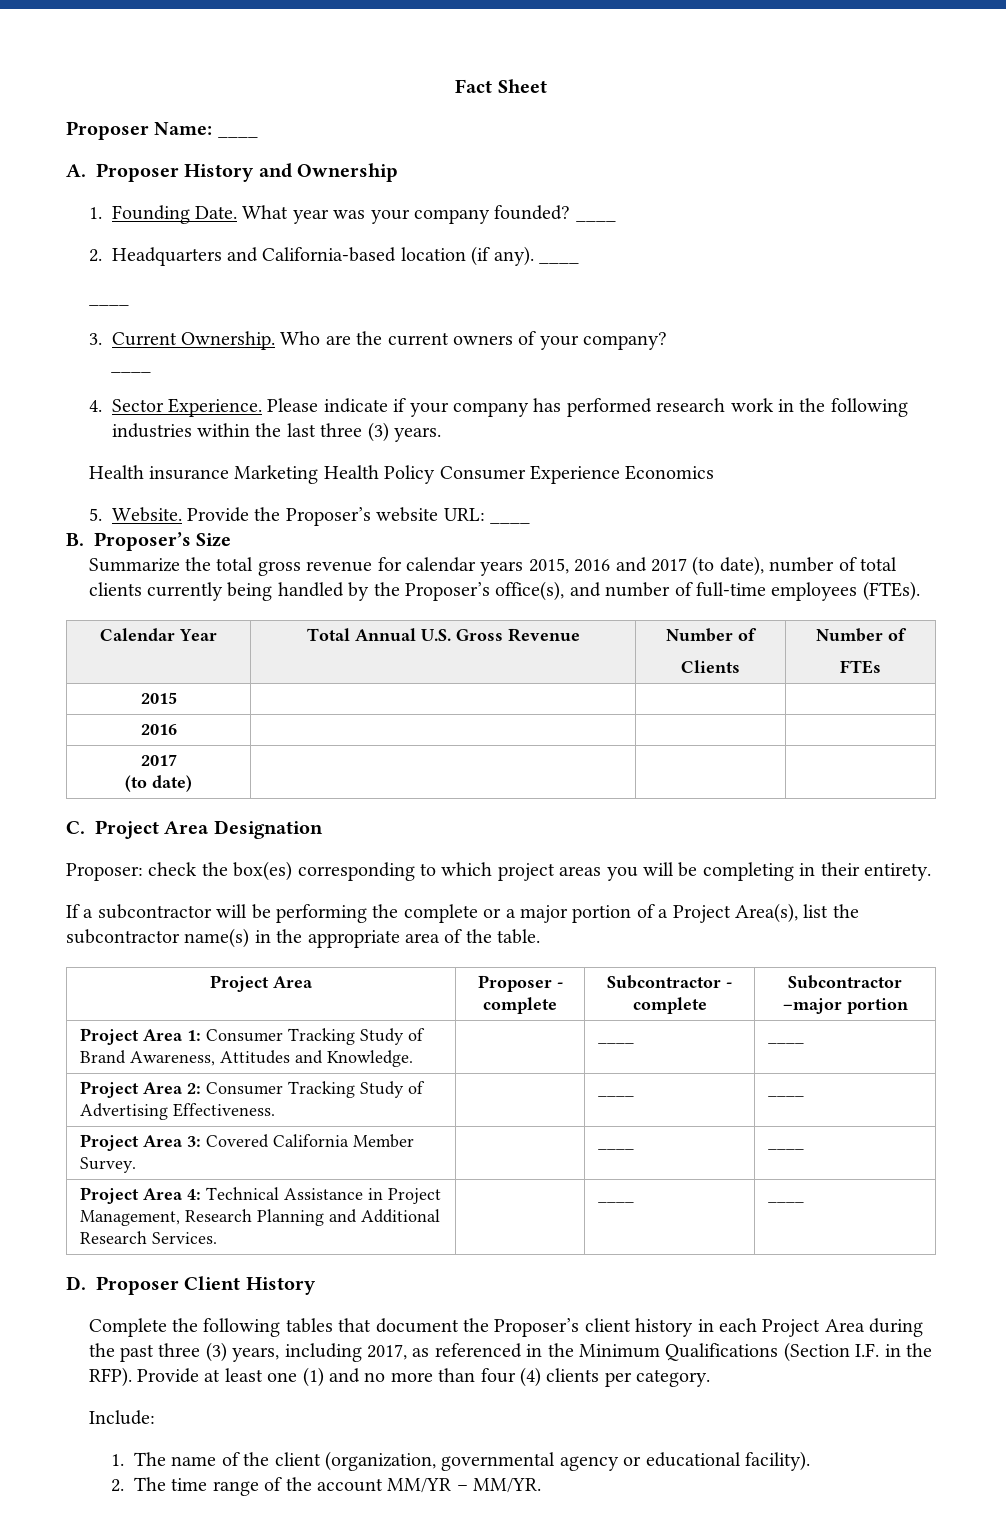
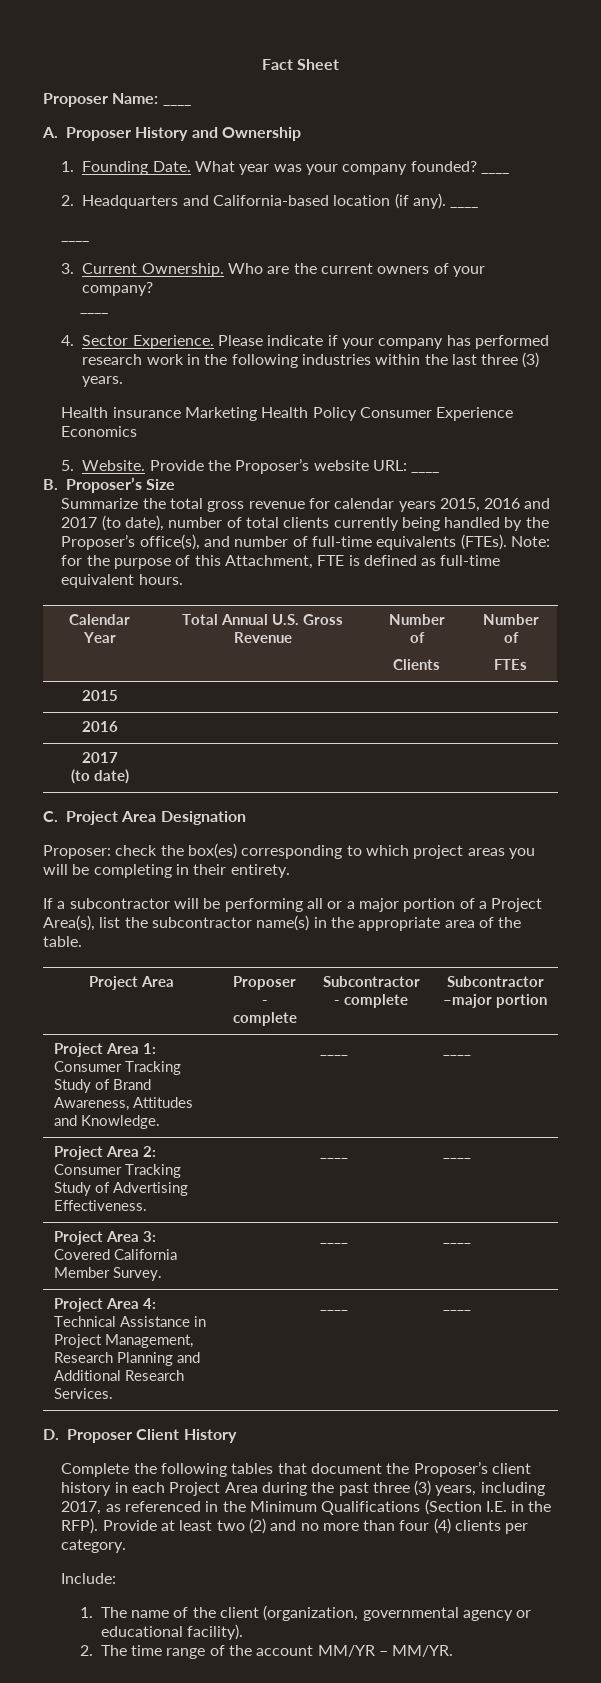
[771,582,858,601] employees -> [376,536,457,550] equivalents
(920, 591) none -> [510,536,550,547] [61,555,501,569] [61,574,183,588] Note: for the purpose of this Attachment, FTE is defined as full-time equivalent hours.
[372,904,478,923] the complete -> [306,898,323,909] all
[855,1343,880,1357] I.F. -> [485,1501,507,1512] I.E.
[267,1367,324,1387] one (1) -> [216,1518,266,1534] two (2)

